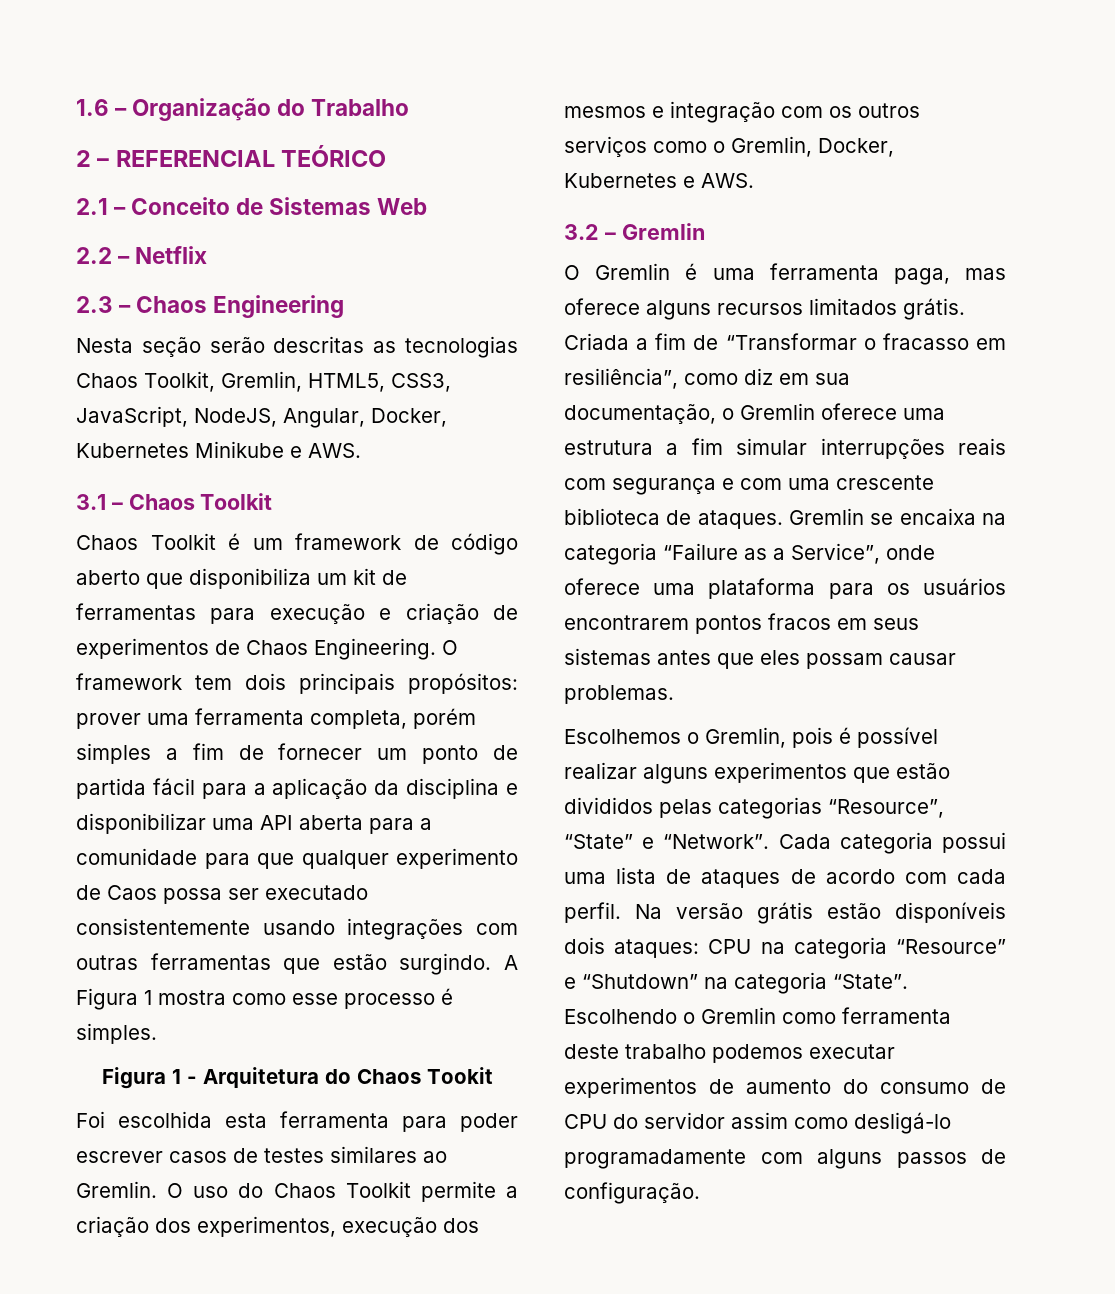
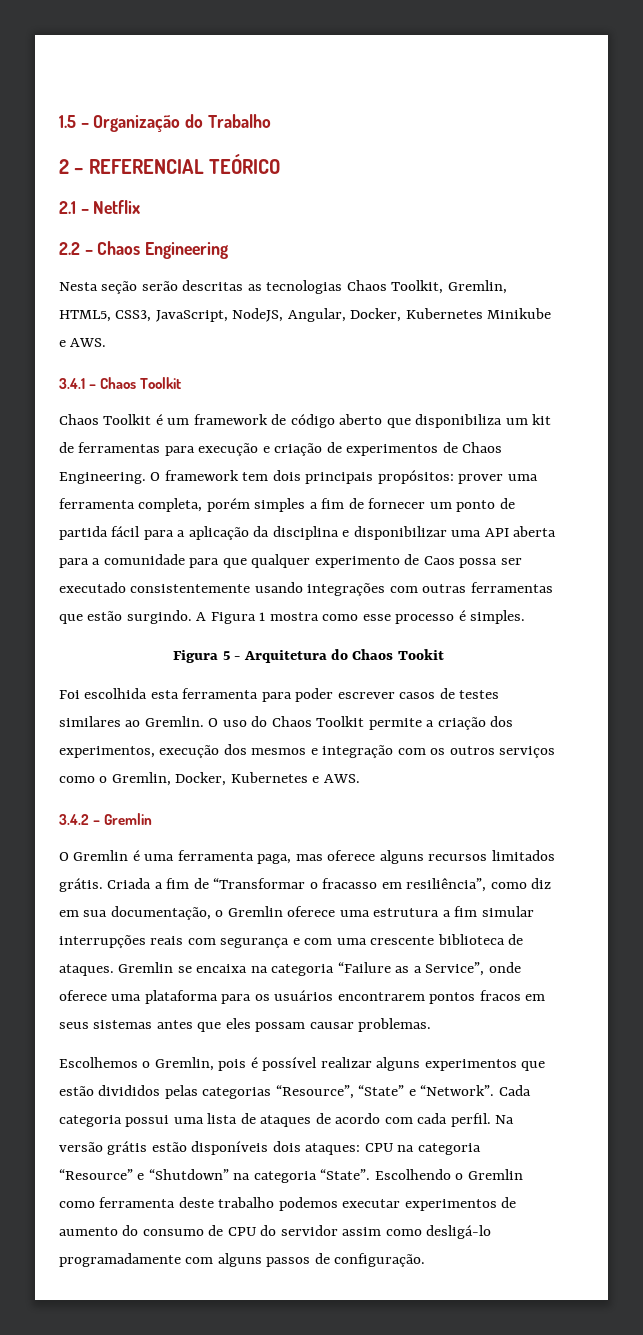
[76,99,109,116] 1.6 -> [59,115,76,128] 1.5
[131,197,428,215] Conceito de Sistemas Web -> [93,200,141,214] Netflix
[135,246,208,264] [76,296,132,313] Netflix // 2.3 – -> (93, 252) none
[76,494,106,510] 3.1 -> [59,378,85,389] 3.4.1
[171,1069,181,1084] 1 -> [222,651,230,660] 5
[564,224,599,240] 3.2 -> [59,814,89,825] 3.4.2

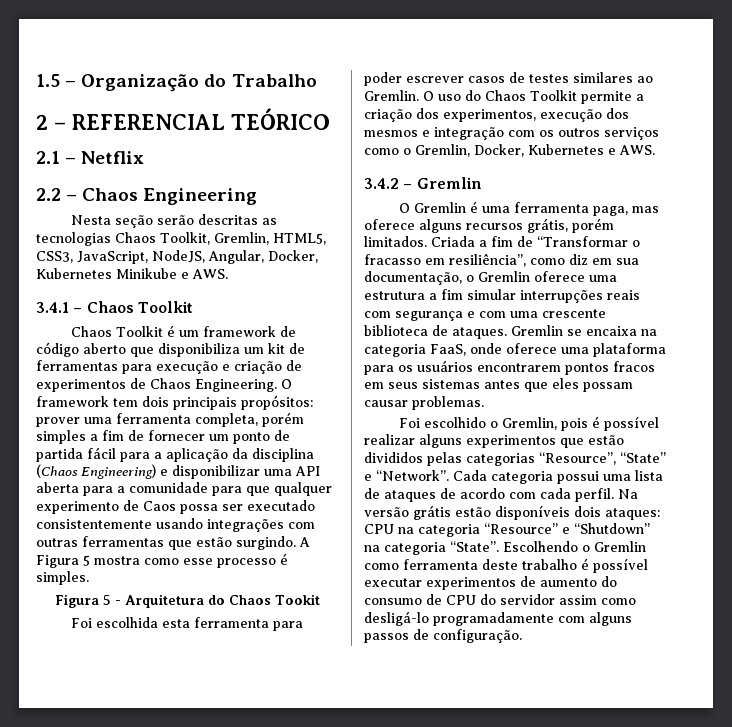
(339, 533) none -> [36,464,156,479] (Chaos Engineering)
[259,612,266,621] 1 -> [83,555,90,566] 5
[491,850,555,861] [59,878,103,892] limitados grátis. -> [527,218,614,233] [364,236,427,247] grátis, porém limitados.
[337,962,485,976] “Failure as a Service”, -> [430,344,466,356] FaaS,
[59,1057,138,1068] Escolhemos -> [398,417,486,428] Foi escolhido
[278,1197,338,1211] podemos -> [581,558,648,573] é possível

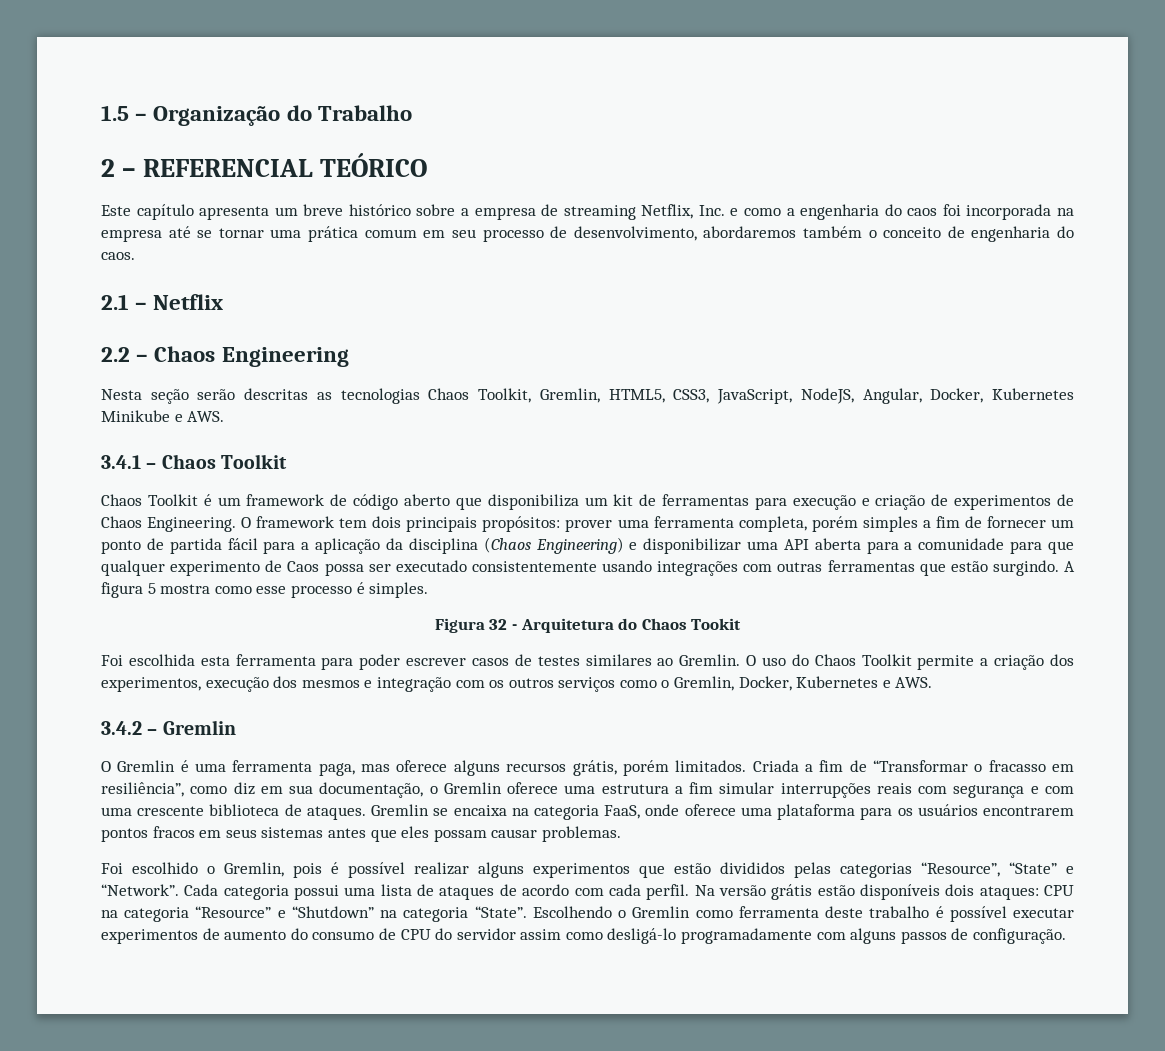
(330, 119) none -> [101,204,1074,220] [101,226,1074,242] [101,252,135,260] // Este capítulo apresenta um breve histórico sobre a empresa de streaming Netflix, Inc. e como a engenharia do caos foi incorporada na empresa até se tornar uma prática comum em seu processo de desenvolvimento, abordaremos também o conceito de engenharia do caos.
[36,555,79,568] Figura -> [101,582,143,598] figura
[102,595,111,605] 5 -> [489,619,508,630] 32

